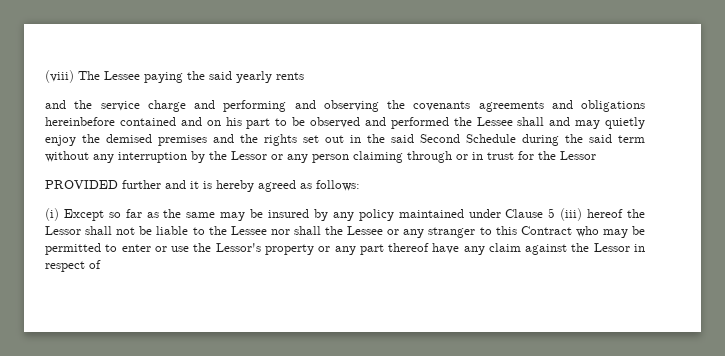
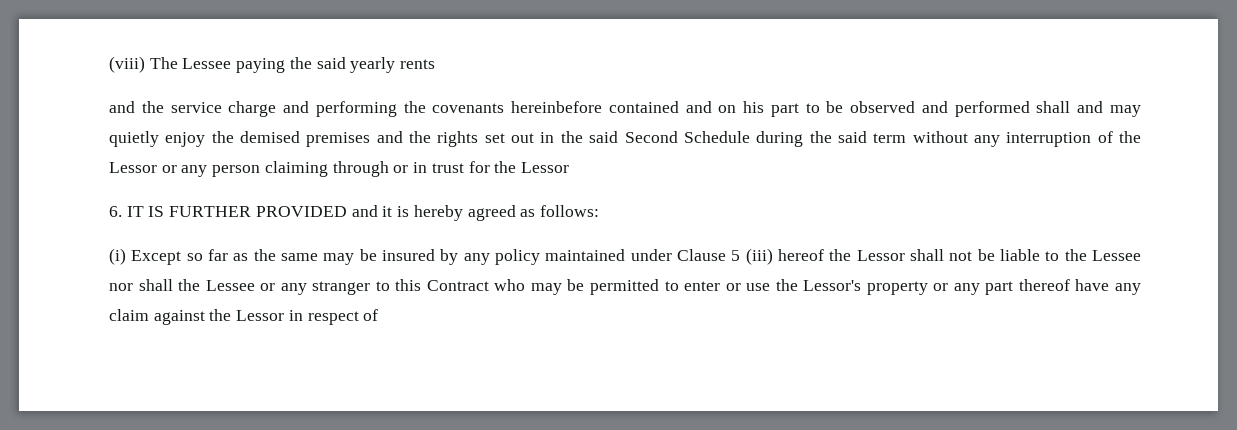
[294,100,645,112] and observing the covenants agreements and obligations -> [403,101,505,113] the covenants
[453,117,513,126] the Lessee -> (1030, 109) none
[191,151,205,163] by -> [1097,131,1113,143] of
[45,180,161,189] PROVIDED further -> [109,206,347,217] 6. IT IS FURTHER PROVIDED

